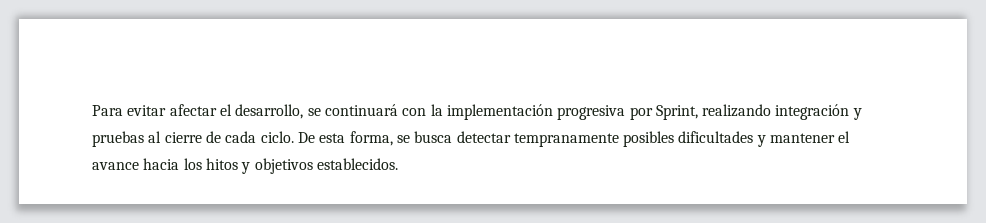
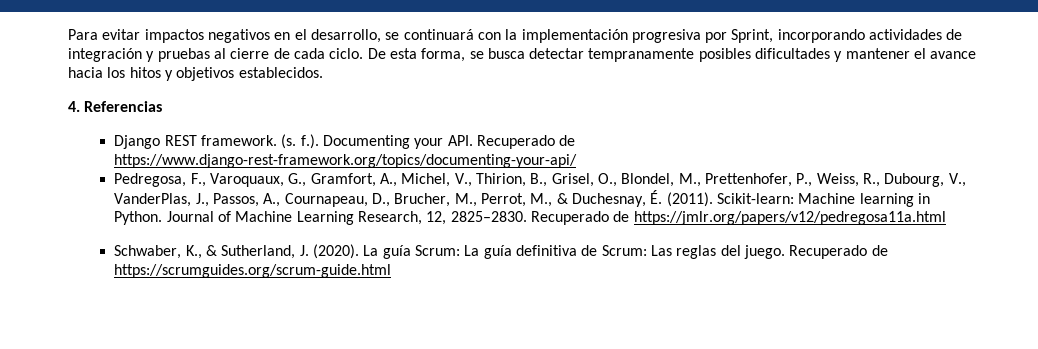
[169,104,217,116] afectar -> [144,29,291,43] impactos negativos en
[702,104,772,117] realizando -> [777,29,963,43] incorporando actividades de
(398, 164) none -> [68,101,163,112] [114,134,576,149] [114,154,578,168] [114,173,966,187] [114,190,930,207] [114,211,946,225] [114,244,888,259] [114,264,392,278] // 4. Referencias // Django REST framework. (s. f.). Documenting your API. Recuperado de https://www.django-rest-framework.org/topics/documenting-your-api/ // Pedregosa, F., Varoquaux, G., Gramfort, A., Michel, V., Thirion, B., Grisel, O., Blondel, M., Prettenhofer, P., Weiss, R., Dubourg, V., VanderPlas, J., Passos, A., Cournapeau, D., Brucher, M., Perrot, M., & Duchesnay, É. (2011). Scikit-learn: Machine learning in Python. Journal of Machine Learning Research, 12, 2825–2830. Recuperado de https://jmlr.org/papers/v12/pedregosa11a.html // Schwaber, K., & Sutherland, J. (2020). La guía Scrum: La guía definitiva de Scrum: Las reglas del juego. Recuperado de https://scrumguides.org/scrum-guide.html

